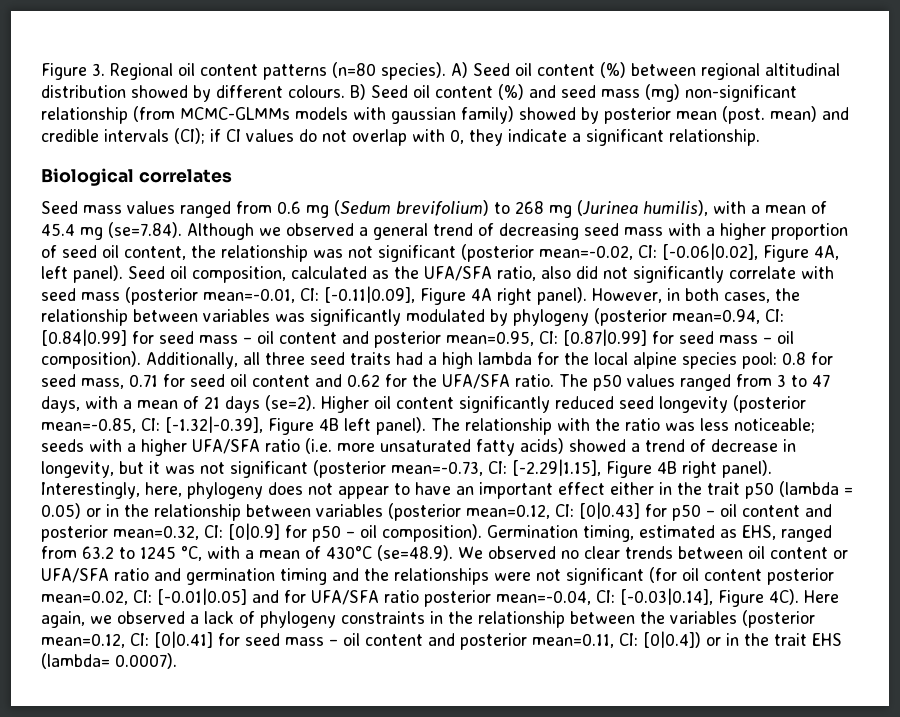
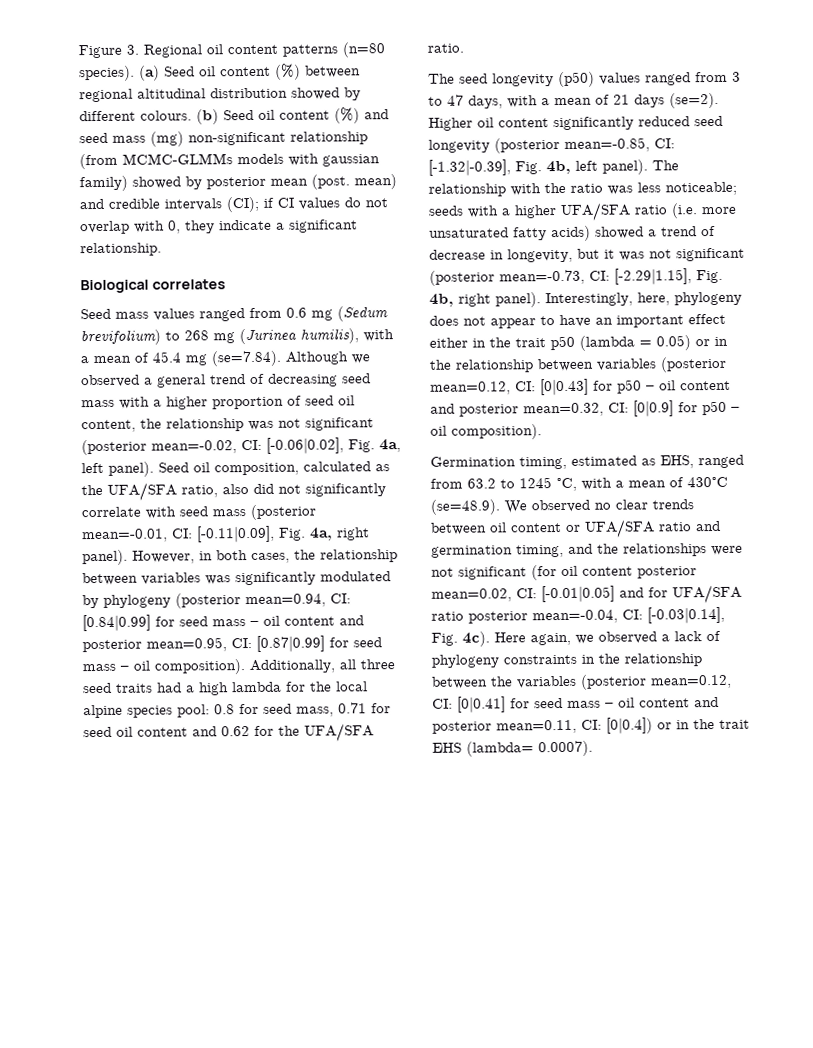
[451,62,468,78] A) -> [139,65,160,81] (a)
[350,84,366,100] B) -> [196,109,219,125] (b)
[763,245,839,262] Figure 4A, -> [348,439,401,453] Fig. 4a,
[420,288,492,305] Figure 4A -> [279,527,333,541] Fig. 4a,
[558,374,622,391] The p50 -> [428,71,595,88] // The seed longevity (p50)
[268,418,339,435] Figure 4B -> [515,160,571,175] Fig. 4b,
[606,461,677,478] Figure 4B -> [696,269,723,284] [429,293,454,307] Fig. 4b,
(482, 533) none -> (542, 432) //
[279,568,327,585] timing -> [516,544,564,558] timing,
[717,589,799,607] Figure 4C). -> [431,631,490,647] Fig. 4c).

